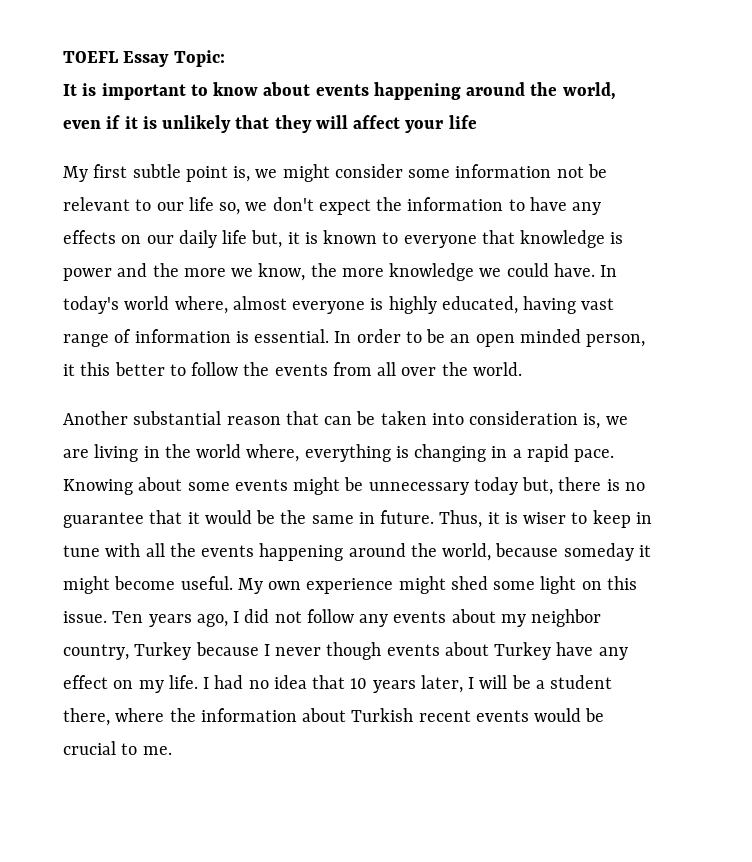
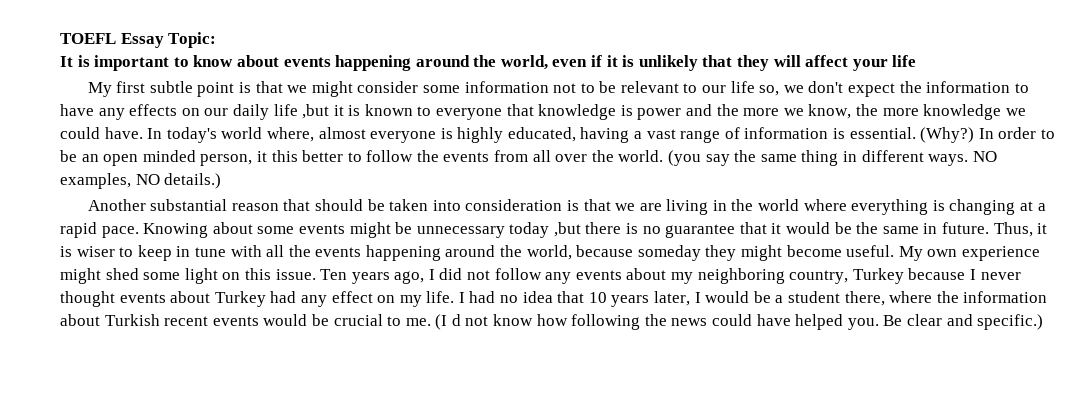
[233,166,251,182] is, -> [238,81,283,93] is that
(584, 172) none -> [580,83,595,93] to
[251,230,283,248] but, -> [302,104,330,119] ,but
(577, 305) none -> [634,131,643,139] a
(330, 336) none -> [920,127,975,143] (Why?)
(522, 369) none -> [668,150,997,166] [60,173,222,189] (you say the same thing in different ways. NO examples, NO details.)
[324,416,353,425] can -> [314,199,363,211] should
[583,413,601,429] is, -> [566,199,611,211] is that
[246,444,300,462] where, -> [803,199,847,211] where
[491,446,508,458] in -> [1019,201,1033,211] at
[522,477,554,495] but, -> [553,222,581,237] ,but
[638,545,651,557] it -> [705,245,737,261] they
[531,609,602,627] neighbor -> [697,268,785,284] neighboring
[326,642,382,660] though -> [60,291,115,307] thought
[556,642,594,656] have -> [270,291,297,303] had
[479,675,508,689] will -> [705,291,750,303] would
(172, 750) none -> [435,314,1044,330] (I d not know how following the news could have helped you. Be clear and specific.)

